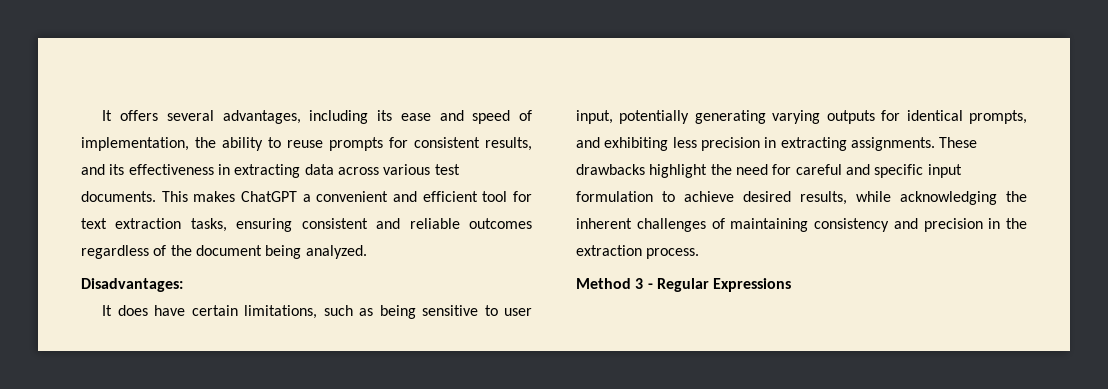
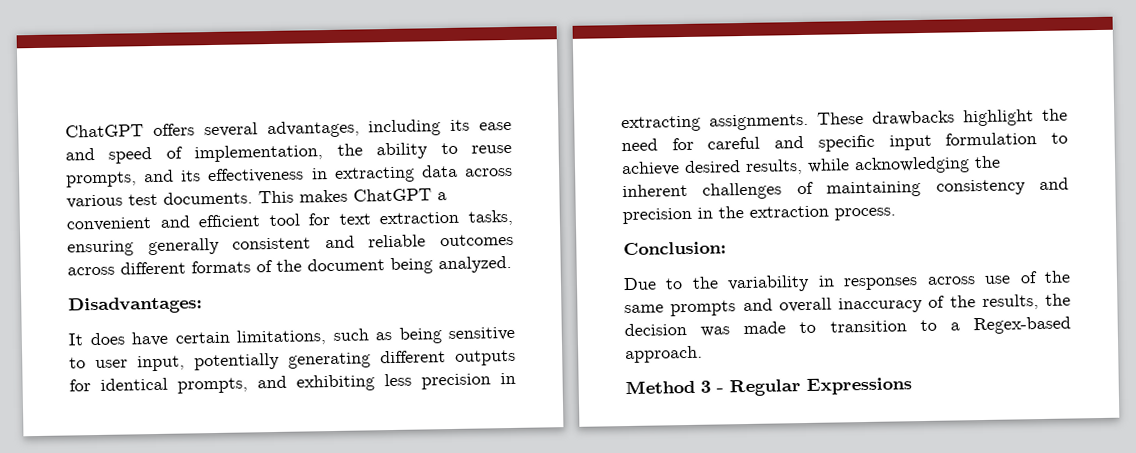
[102,110,113,121] It -> [65,124,144,138] ChatGPT
[329,137,532,151] prompts for consistent results, -> [66,171,137,188] prompts,
(293, 225) none -> [147,237,220,256] generally
[81,245,149,259] regardless -> [67,260,251,276] across different formats
[772,110,821,124] varying -> [380,350,446,364] different
(700, 253) none -> [623,241,727,256] [623,270,1071,293] [624,293,1071,317] [624,316,1071,337] [625,345,703,364] // Conclusion: // Due to the variability in responses across use of the same prompts and overall inaccuracy of the results, the decision was made to transition to a Regex-based approach.

